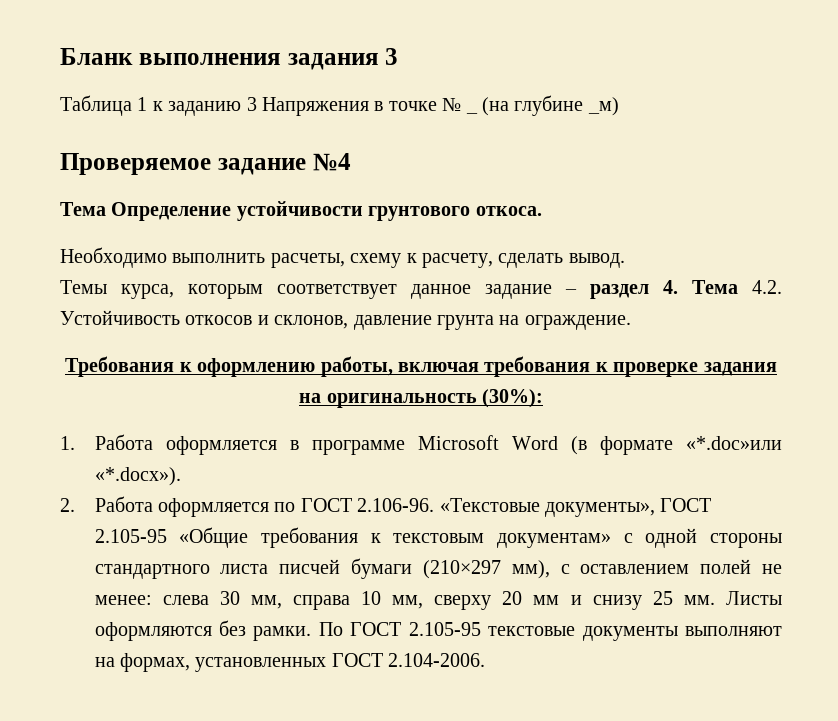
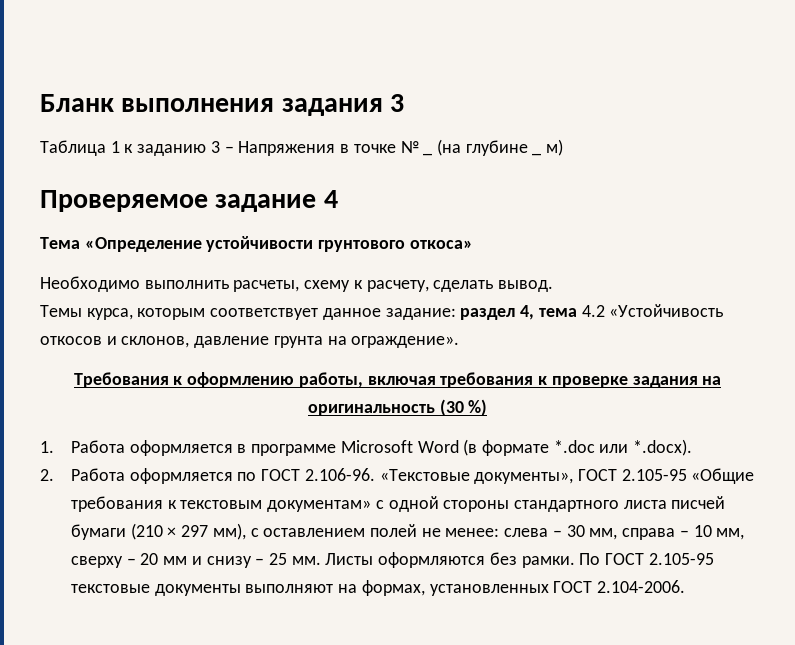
(257, 104) none -> [224,146,234,153] –
[587,97,619,116] _м) -> [532,139,564,156] _ м)
[312,153,351,171] [60,202,232,221] №4 // Тема Определение -> [323,190,338,208] [40,237,202,252] 4 // Тема «Определение
[475,206,542,216] откоса. -> [409,240,473,249] откоса»
[485,280,782,299] [60,310,180,325] задание – раздел 4. Тема 4.2. Устойчивость -> [385,304,724,320] задание: раздел 4, тема 4.2 «Устойчивость
[524,315,631,330] ограждение. -> [351,336,460,348] ограждение».
[481,389,543,408] (30%): -> [439,399,488,416] (30 %)
[685,436,782,450] [94,467,181,486] «*.doc»или «*.docx»). -> [553,439,693,456] *.doc или *.docx).
[422,560,501,579] (210×297 -> [130,523,209,540] (210 × 297
(209, 600) none -> [552,530,562,537] –
(350, 602) none -> [679,530,689,537] –
(492, 602) none -> [126,558,136,565] –
(642, 602) none -> [255,558,265,565] –

